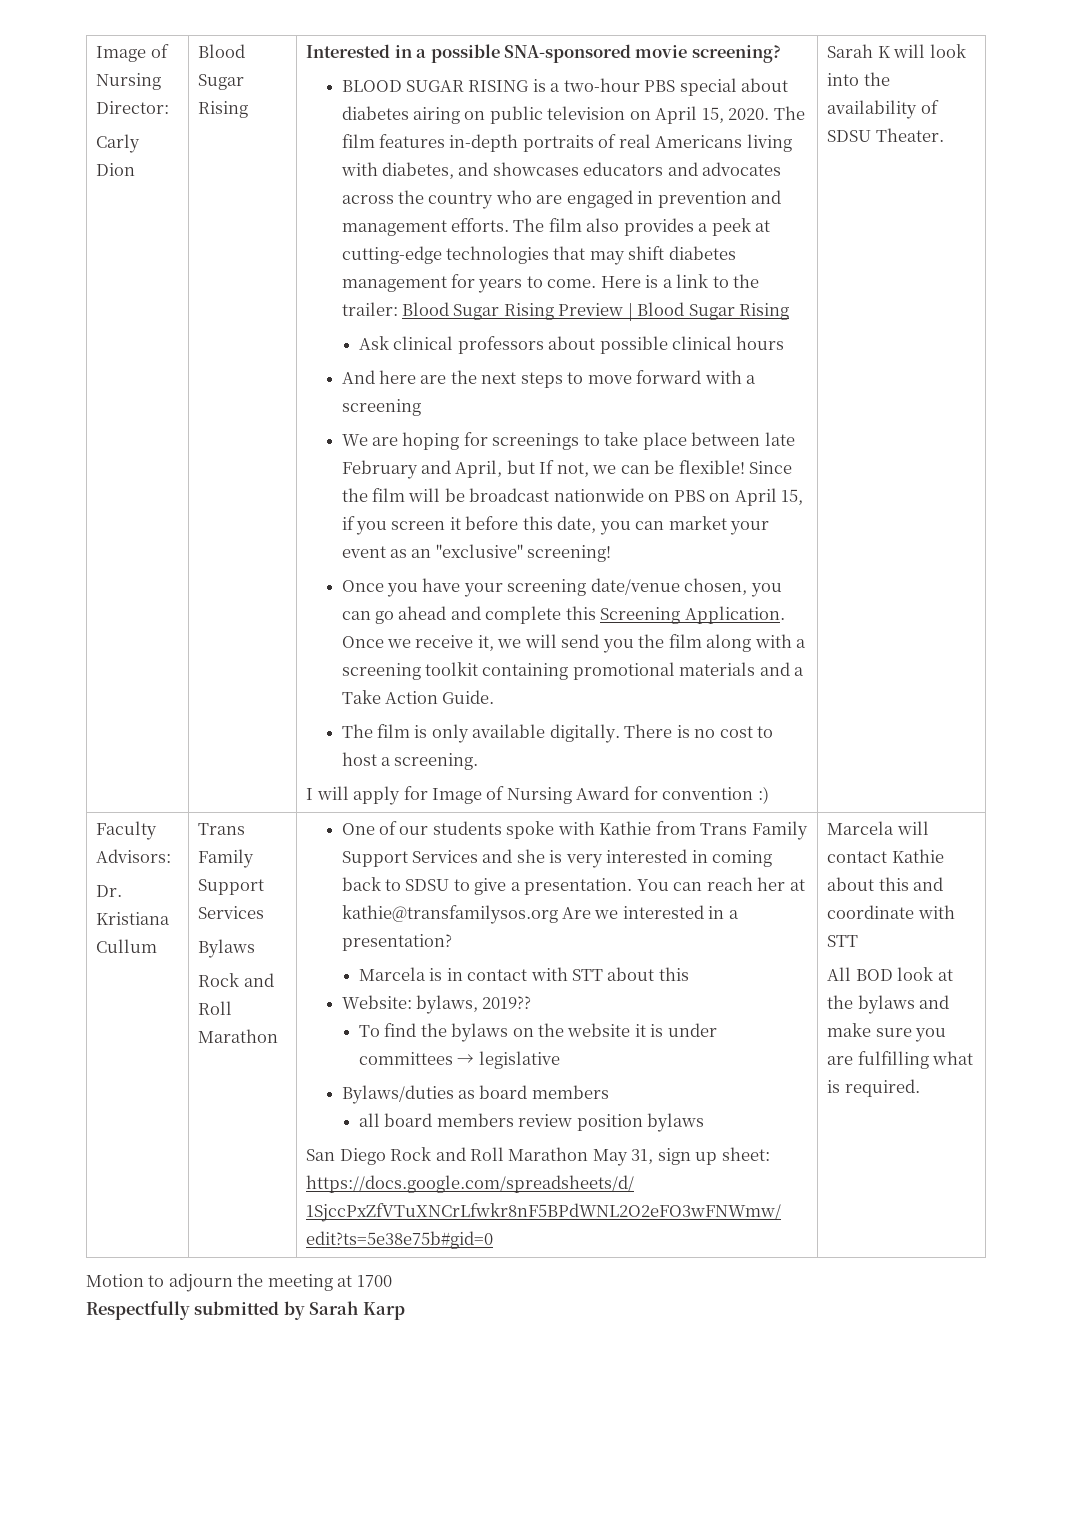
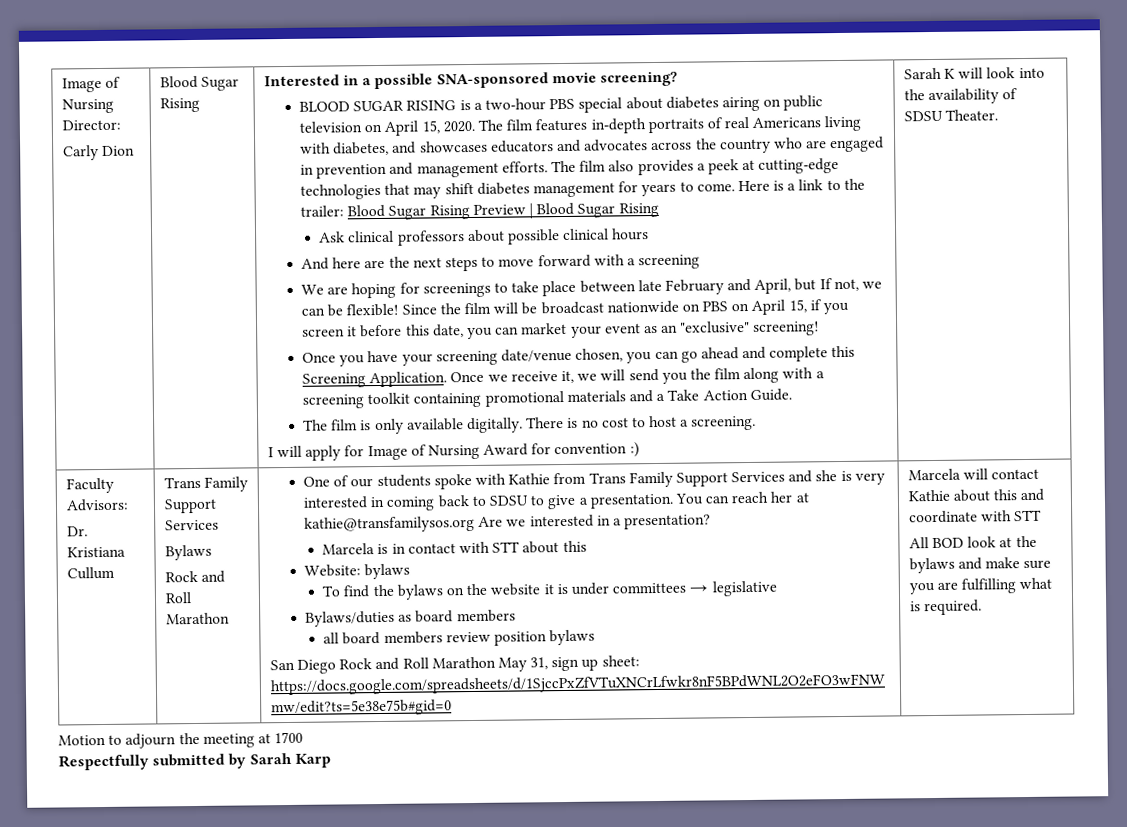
[415,995,532,1014] bylaws, 2019?? -> [364,563,411,580] bylaws

